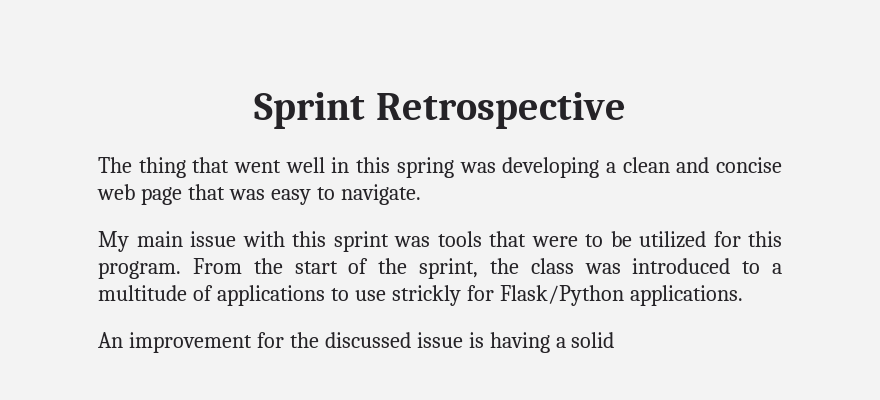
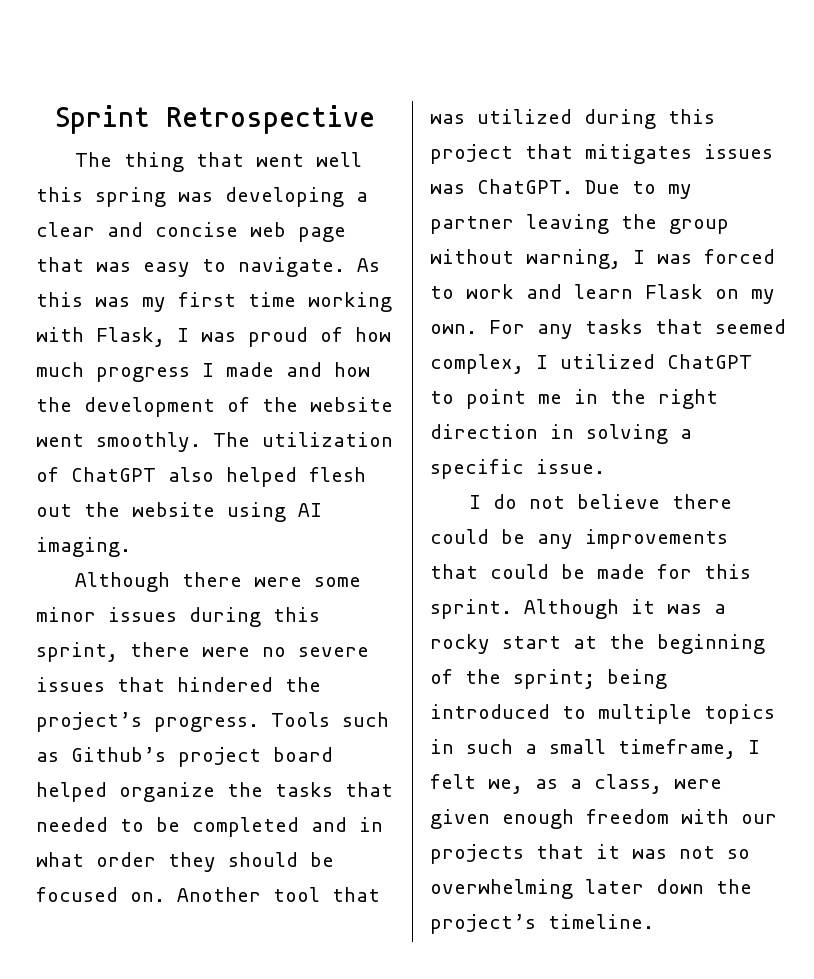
[331,157,350,173] in -> (362, 159) none
[622,157,670,173] clean -> [36,222,95,237] clear
[98,231,782,252] [98,258,783,279] [98,285,743,306] [98,332,615,353] // My main issue with this sprint was tools that were to be utilized for this program. From the start of the sprint, the class was introduced to a multitude of applications to use strickly for Flask/Python applications. // An improvement for the discussed issue is having a solid -> [357,258,380,272] [36,292,392,312] [36,327,391,347] [36,362,370,382] [36,397,393,417] [36,432,393,452] [36,467,366,487] [36,502,322,522] [36,537,131,557] [74,572,361,592] [36,607,320,627] [36,642,369,662] [36,677,321,692] [36,712,389,732] [36,747,333,767] [36,782,393,802] [36,817,383,837] [36,852,334,872] [36,887,380,902] [430,109,715,129] [430,144,773,164] [430,179,692,199] [430,214,729,234] [430,249,775,269] [430,284,775,304] [430,319,786,339] [430,354,752,374] [430,389,718,409] [430,424,692,444] [430,459,605,479] [468,494,732,509] [430,529,728,549] [430,564,751,579] [430,599,726,619] [430,634,765,654] [430,669,667,689] [430,704,775,724] [430,739,760,759] [430,774,722,794] [430,809,777,829] [430,844,750,864] [430,879,752,899] [430,914,654,934] As this was my first time working with Flask, I was proud of how much progress I made and how the development of the website went smoothly. The utilization of ChatGPT also helped flesh out the website using AI imaging. // Although there were some minor issues during this sprint, there were no severe issues that hindered the project’s progress. Tools such as Github’s project board helped organize the tasks that needed to be completed and in what order they should be focused on. Another tool that was utilized during this project that mitigates issues was ChatGPT. Due to my partner leaving the group without warning, I was forced to work and learn Flask on my own. For any tasks that seemed complex, I utilized ChatGPT to point me in the right direction in solving a specific issue. // I do not believe there could be any improvements that could be made for this sprint. Although it was a rocky start at the beginning of the sprint; being introduced to multiple topics in such a small timeframe, I felt we, as a class, were given enough freedom with our projects that it was not so overwhelming later down the project’s timeline.

